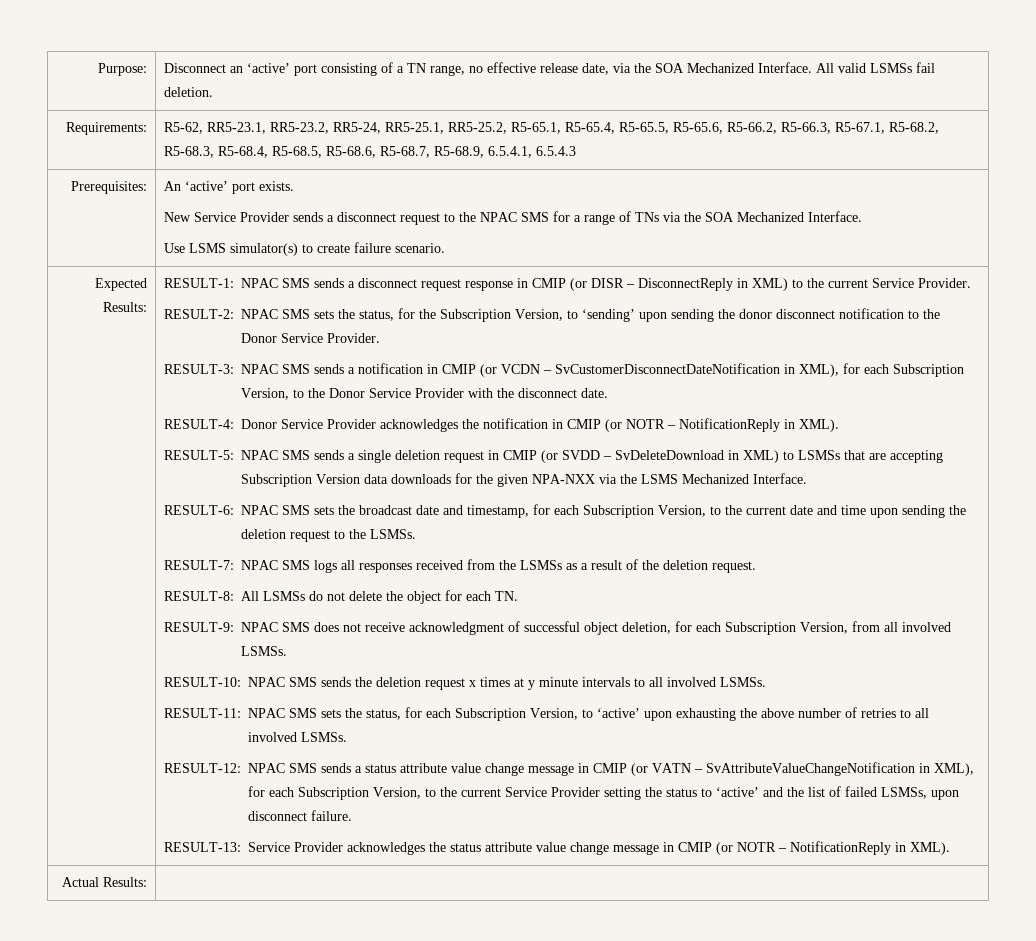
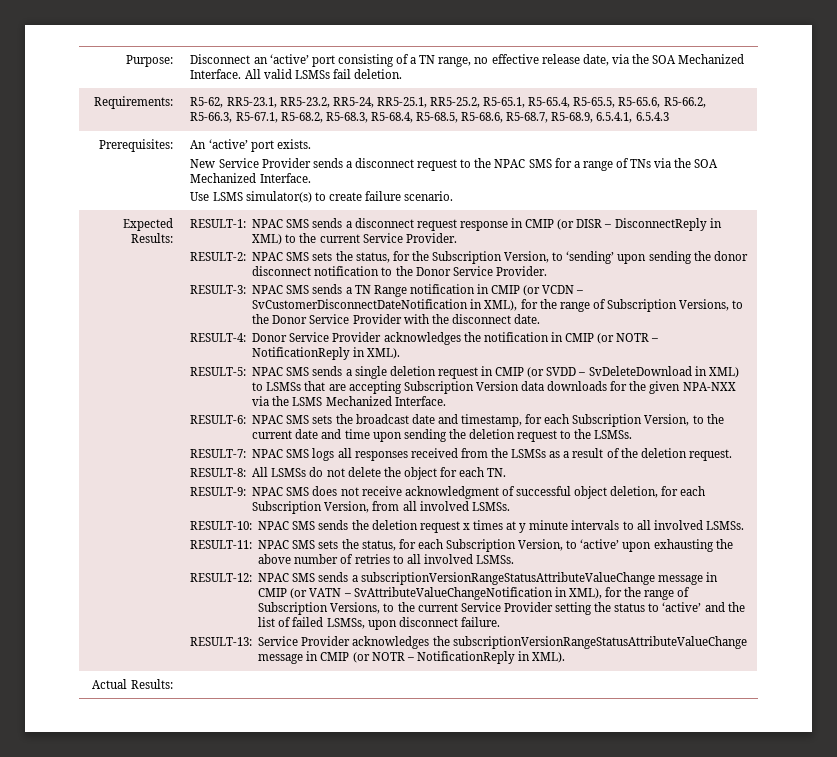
(356, 370) none -> [354,285,407,297] TN Range
[864,364,965,377] [241,388,290,400] each Subscription Version, -> [539,299,730,312] the range of Subscription Versions,
[365,763,525,776] status attribute value change -> [360,572,655,585] subscriptionVersionRangeStatusAttributeValueChange
[269,787,422,800] each Subscription Version, -> [624,587,691,600] [258,602,381,615] the range of Subscription Versions,
[450,842,610,855] status attribute value change -> [452,636,747,649] subscriptionVersionRangeStatusAttributeValueChange

